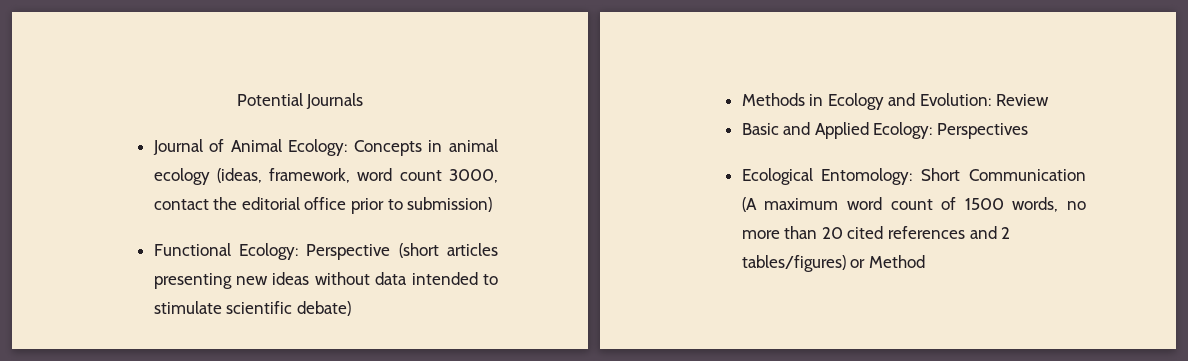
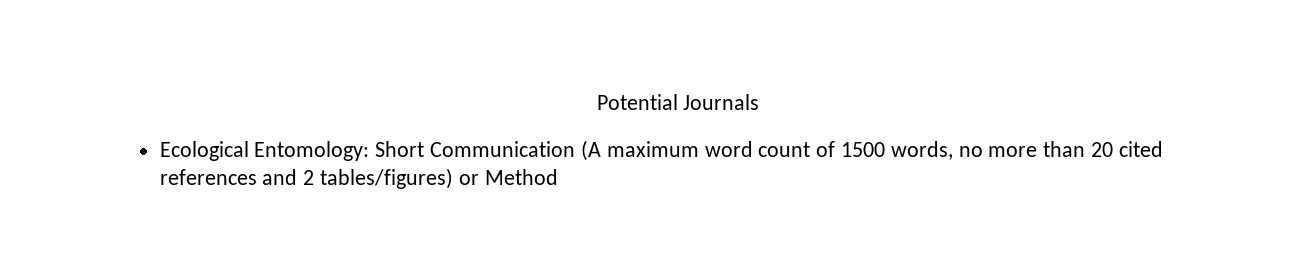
[152,139,498,156] [153,168,498,185] [153,197,493,214] [153,243,498,260] [153,272,498,289] [153,301,351,316] [741,93,1049,110] [741,122,1028,139] // Journal of Animal Ecology: Concepts in animal ecology (ideas, framework, word count 3000, contact the editorial office prior to submission) // Functional Ecology: Perspective (short articles presenting new ideas without data intended to stimulate scientific debate) // Methods in Ecology and Evolution: Review // Basic and Applied Ecology: Perspectives -> (760, 102) none

